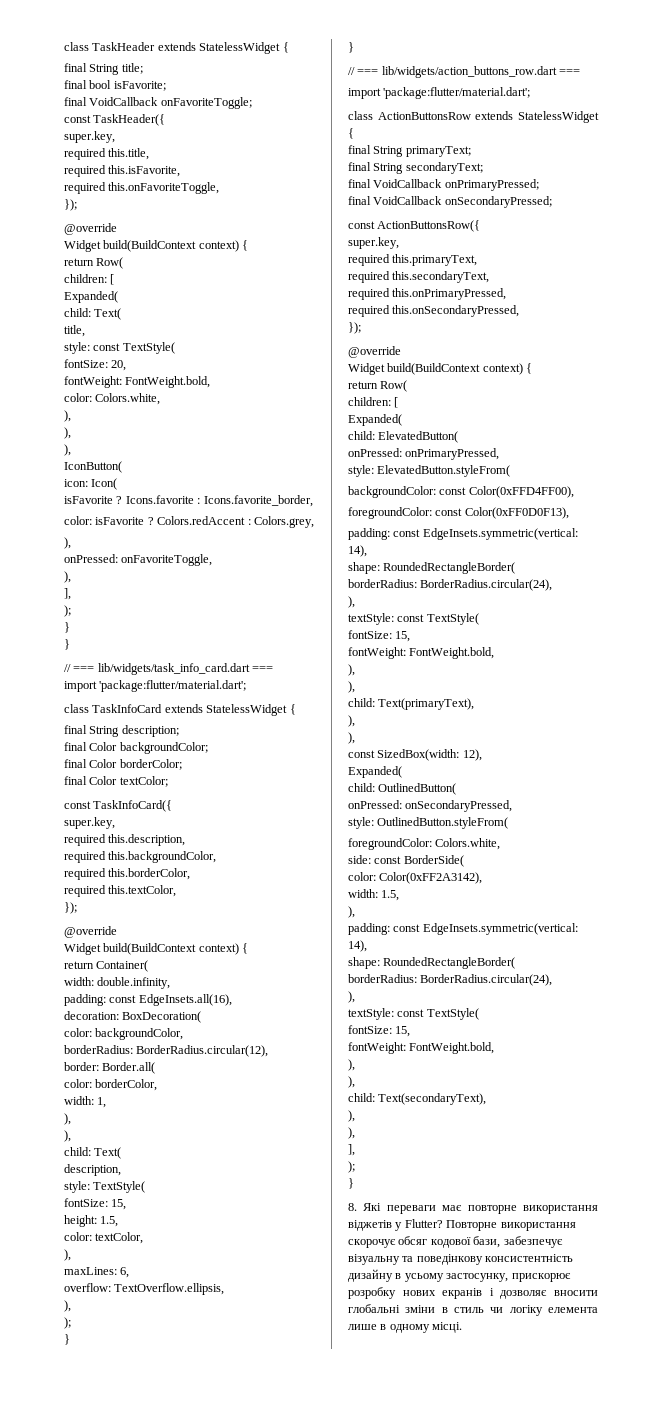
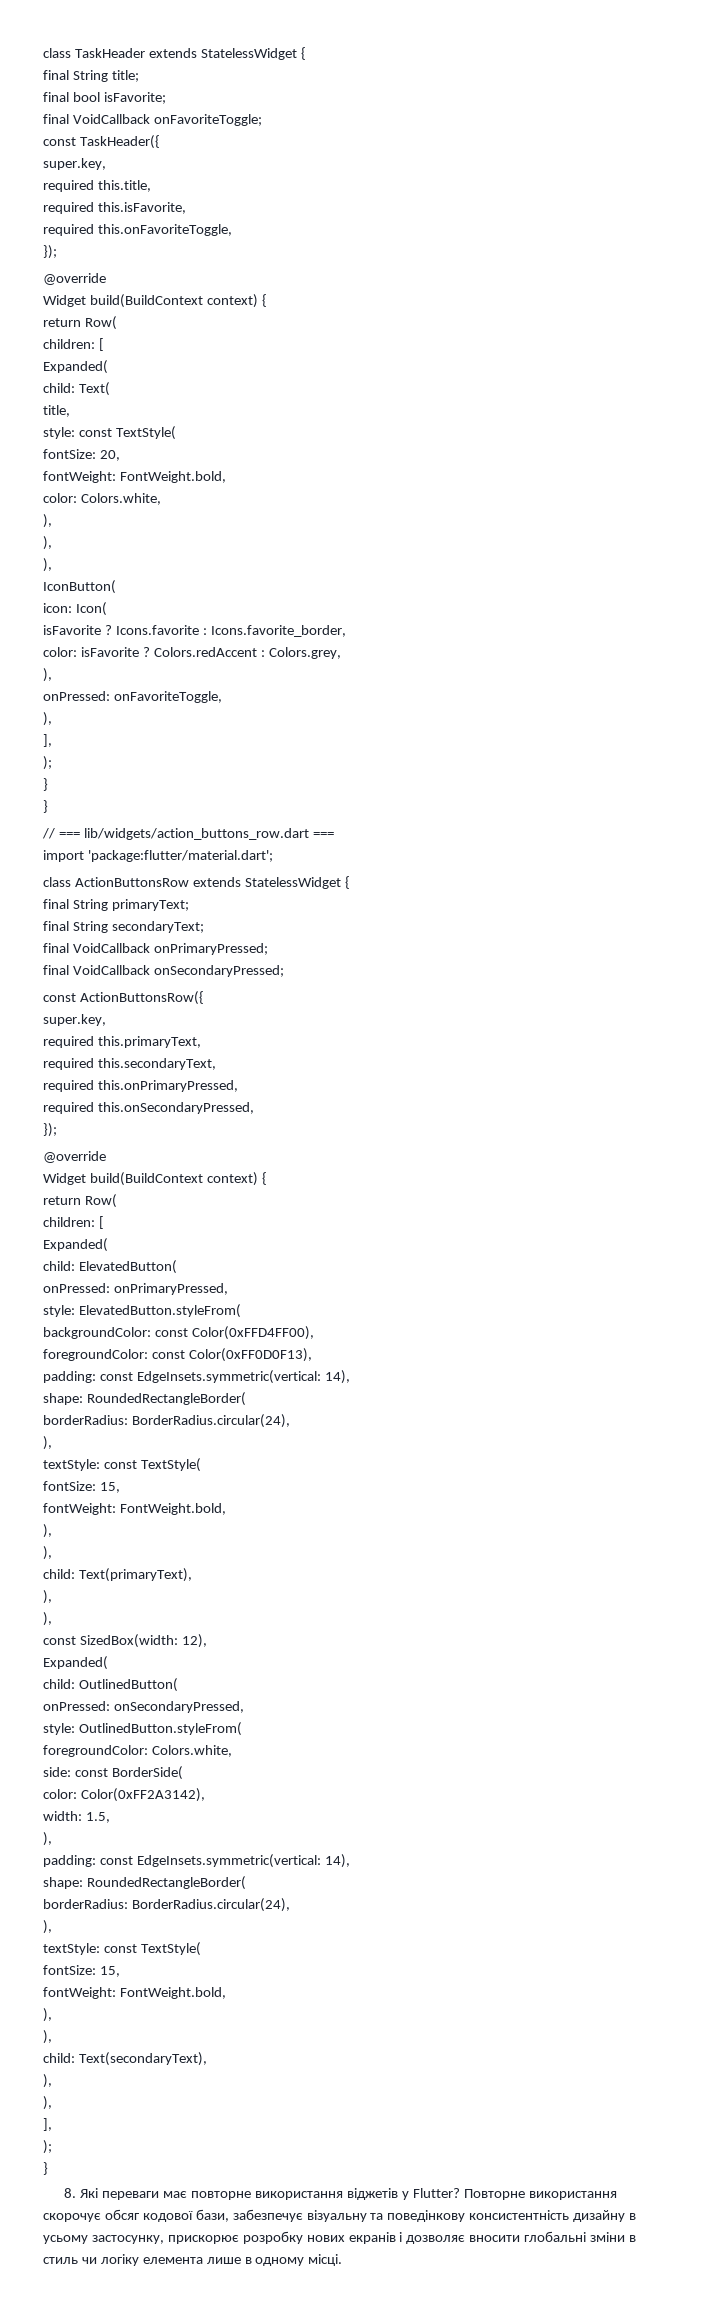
[64,663,274,675] [64,680,247,692] [64,704,296,716] [64,725,179,737] [64,742,208,754] [64,759,182,770] [64,776,168,787] [64,800,173,812] [64,817,115,829] [64,834,186,846] [64,851,217,863] [64,868,191,880] [64,885,177,897] [64,902,77,914] [64,926,117,938] [64,943,249,955] [64,960,149,972] [64,977,171,989] [64,994,232,1006] [64,1011,202,1023] [64,1028,184,1040] [64,1045,269,1057] [64,1062,156,1074] [64,1079,158,1091] [64,1096,107,1108] [64,1113,71,1125] [64,1130,71,1142] [64,1147,122,1159] [64,1164,121,1176] [64,1181,146,1193] [64,1198,127,1210] [64,1215,119,1227] [64,1232,144,1244] [64,1249,71,1261] [64,1267,130,1278] [64,1283,225,1295] [64,1300,71,1312] [64,1317,71,1329] [64,1334,70,1345] [348,42,354,53] // // === lib/widgets/task_info_card.dart === // import 'package:flutter/material.dart'; // class TaskInfoCard extends StatelessWidget { // final String description; // final Color backgroundColor; // final Color borderColor; // final Color textColor; // const TaskInfoCard({ // super.key, // required this.description, // required this.backgroundColor, // required this.borderColor, // required this.textColor, // }); // @override // Widget build(BuildContext context) { // return Container( // width: double.infinity, // padding: const EdgeInsets.all(16), // decoration: BoxDecoration( // color: backgroundColor, // borderRadius: BorderRadius.circular(12), // border: Border.all( // color: borderColor, // width: 1, // ), // ), // child: Text( // description, // style: TextStyle( // fontSize: 15, // height: 1.5, // color: textColor, // ), // maxLines: 6, // overflow: TextOverflow.ellipsis, // ), // ); // } // } -> (48, 806) none

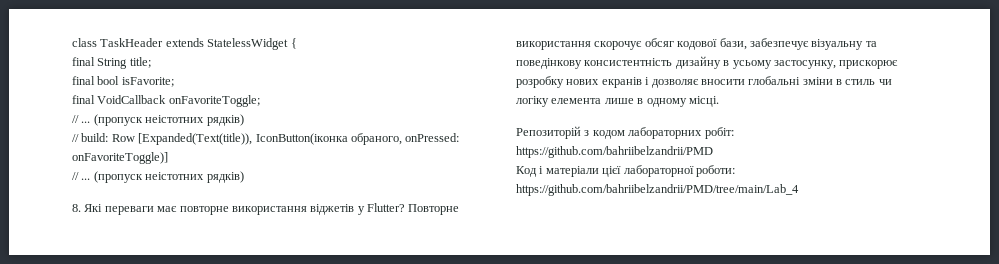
[43,135,160,149] [43,158,106,170] [43,180,151,192] [43,202,186,214] [43,224,232,236] [43,245,57,259] [43,273,106,285] [43,294,267,308] [43,316,117,330] [43,338,104,351] [43,360,108,374] [43,382,110,396] [43,405,70,417] [43,426,176,440] [43,449,120,461] [43,471,226,483] [43,493,161,505] [43,514,52,528] [43,536,52,550] [43,558,52,572] [43,580,116,594] [43,602,107,616] [43,625,346,637] [43,647,341,659] [43,668,52,682] [43,691,222,703] [43,712,52,726] [43,734,52,747] [43,756,52,770] [43,778,48,791] [43,800,48,813] [42,828,334,840] [43,850,273,862] [43,876,350,889] [43,899,189,911] [43,921,204,933] [43,943,268,955] [43,965,284,977] [43,991,204,1005] [43,1014,106,1026] [43,1036,201,1048] [43,1058,216,1070] [43,1080,238,1092] [43,1102,254,1114] [43,1123,57,1137] [43,1151,106,1163] [43,1172,267,1186] [43,1194,117,1208] [43,1216,104,1229] [43,1238,108,1252] [43,1260,177,1274] [43,1283,228,1295] [43,1304,241,1318] [43,1326,314,1340] [43,1348,312,1362] [43,1370,350,1384] [43,1392,246,1406] [43,1414,290,1428] [43,1436,52,1450] [43,1458,201,1472] [43,1481,120,1493] [43,1503,226,1515] [43,1524,52,1538] [43,1546,52,1560] [43,1568,192,1582] [43,1590,52,1604] [43,1612,52,1626] [43,1634,207,1648] [43,1656,108,1670] [43,1678,178,1692] [43,1701,244,1713] [43,1722,242,1736] [43,1745,232,1757] [43,1766,183,1780] [43,1788,205,1802] [43,1811,110,1823] [43,1832,52,1846] [43,1854,350,1868] [43,1876,246,1890] [43,1898,290,1912] [43,1920,52,1934] [43,1942,201,1956] [43,1965,120,1977] [43,1987,226,1999] [43,2008,52,2022] [43,2030,52,2044] [43,2052,207,2066] [43,2074,52,2088] [43,2096,52,2110] [43,2118,52,2131] [43,2140,52,2154] [43,2162,48,2175] const TaskHeader({ // super.key, // required this.title, // required this.isFavorite, // required this.onFavoriteToggle, // }); // @override // Widget build(BuildContext context) { // return Row( // children: [ // Expanded( // child: Text( // title, // style: const TextStyle( // fontSize: 20, // fontWeight: FontWeight.bold, // color: Colors.white, // ), // ), // ), // IconButton( // icon: Icon( // isFavorite ? Icons.favorite : Icons.favorite_border, // color: isFavorite ? Colors.redAccent : Colors.grey, // ), // onPressed: onFavoriteToggle, // ), // ], // ); // } // } // // === lib/widgets/action_buttons_row.dart === // import 'package:flutter/material.dart'; // class ActionButtonsRow extends StatelessWidget { // final String primaryText; // final String secondaryText; // final VoidCallback onPrimaryPressed; // final VoidCallback onSecondaryPressed; // const ActionButtonsRow({ // super.key, // required this.primaryText, // required this.secondaryText, // required this.onPrimaryPressed, // required this.onSecondaryPressed, // }); // @override // Widget build(BuildContext context) { // return Row( // children: [ // Expanded( // child: ElevatedButton( // onPressed: onPrimaryPressed, // style: ElevatedButton.styleFrom( // backgroundColor: const Color(0xFFD4FF00), // foregroundColor: const Color(0xFF0D0F13), // padding: const EdgeInsets.symmetric(vertical: 14), // shape: RoundedRectangleBorder( // borderRadius: BorderRadius.circular(24), // ), // textStyle: const TextStyle( // fontSize: 15, // fontWeight: FontWeight.bold, // ), // ), // child: Text(primaryText), // ), // ), // const SizedBox(width: 12), // Expanded( // child: OutlinedButton( // onPressed: onSecondaryPressed, // style: OutlinedButton.styleFrom( // foregroundColor: Colors.white, // side: const BorderSide( // color: Color(0xFF2A3142), // width: 1.5, // ), // padding: const EdgeInsets.symmetric(vertical: 14), // shape: RoundedRectangleBorder( // borderRadius: BorderRadius.circular(24), // ), // textStyle: const TextStyle( // fontSize: 15, // fontWeight: FontWeight.bold, // ), // ), // child: Text(secondaryText), // ), // ), // ], // ); // } -> [72,114,244,126] [72,133,460,145] [72,152,168,164] [72,171,244,183] // ... (пропуск неістотних рядків) // // build: Row [Expanded(Text(title)), IconButton(іконка обраного, onPressed: onFavoriteToggle)] // // ... (пропуск неістотних рядків)
(343, 2260) none -> [516,126,734,139] [516,146,713,158] [516,165,735,177] [516,184,799,196] // Репозиторій з кодом лабораторних робіт: https://github.com/bahriibelzandrii/PMD // Код і матеріали цієї лабораторної роботи: https://github.com/bahriibelzandrii/PMD/tree/main/Lab_4

